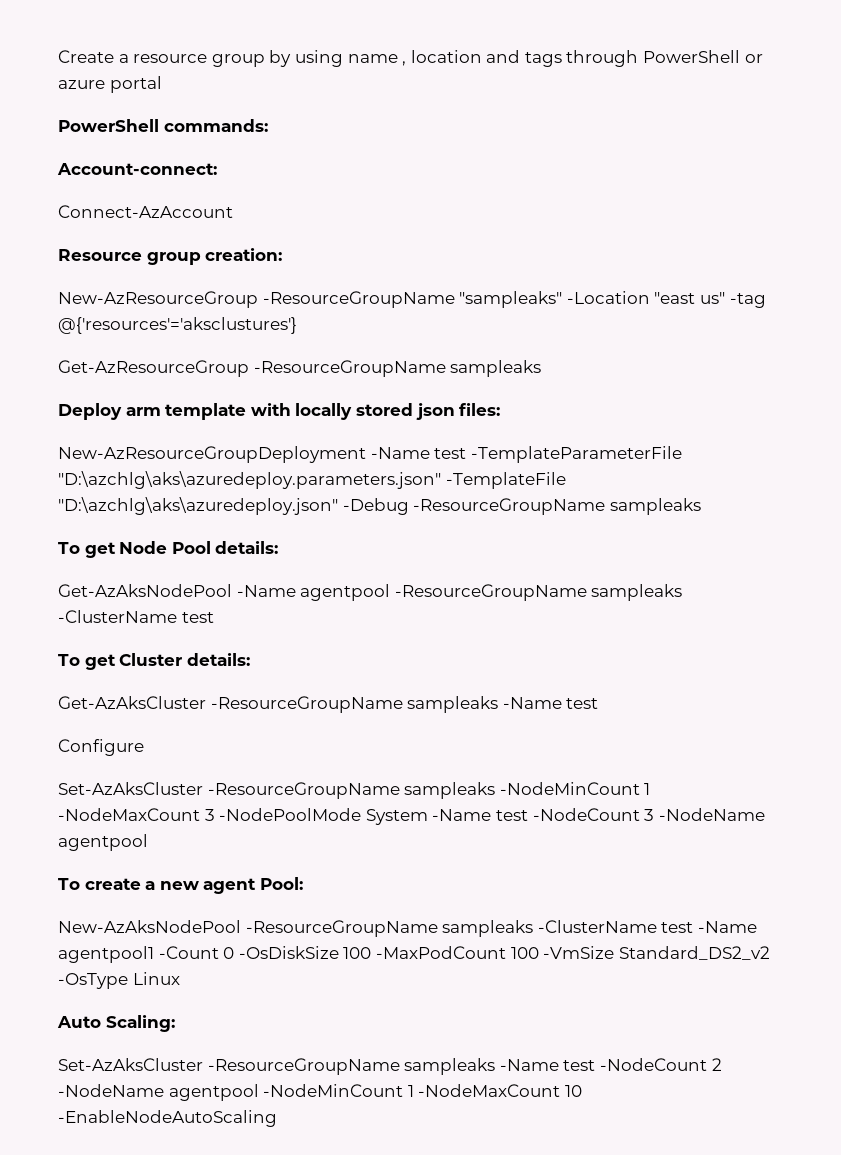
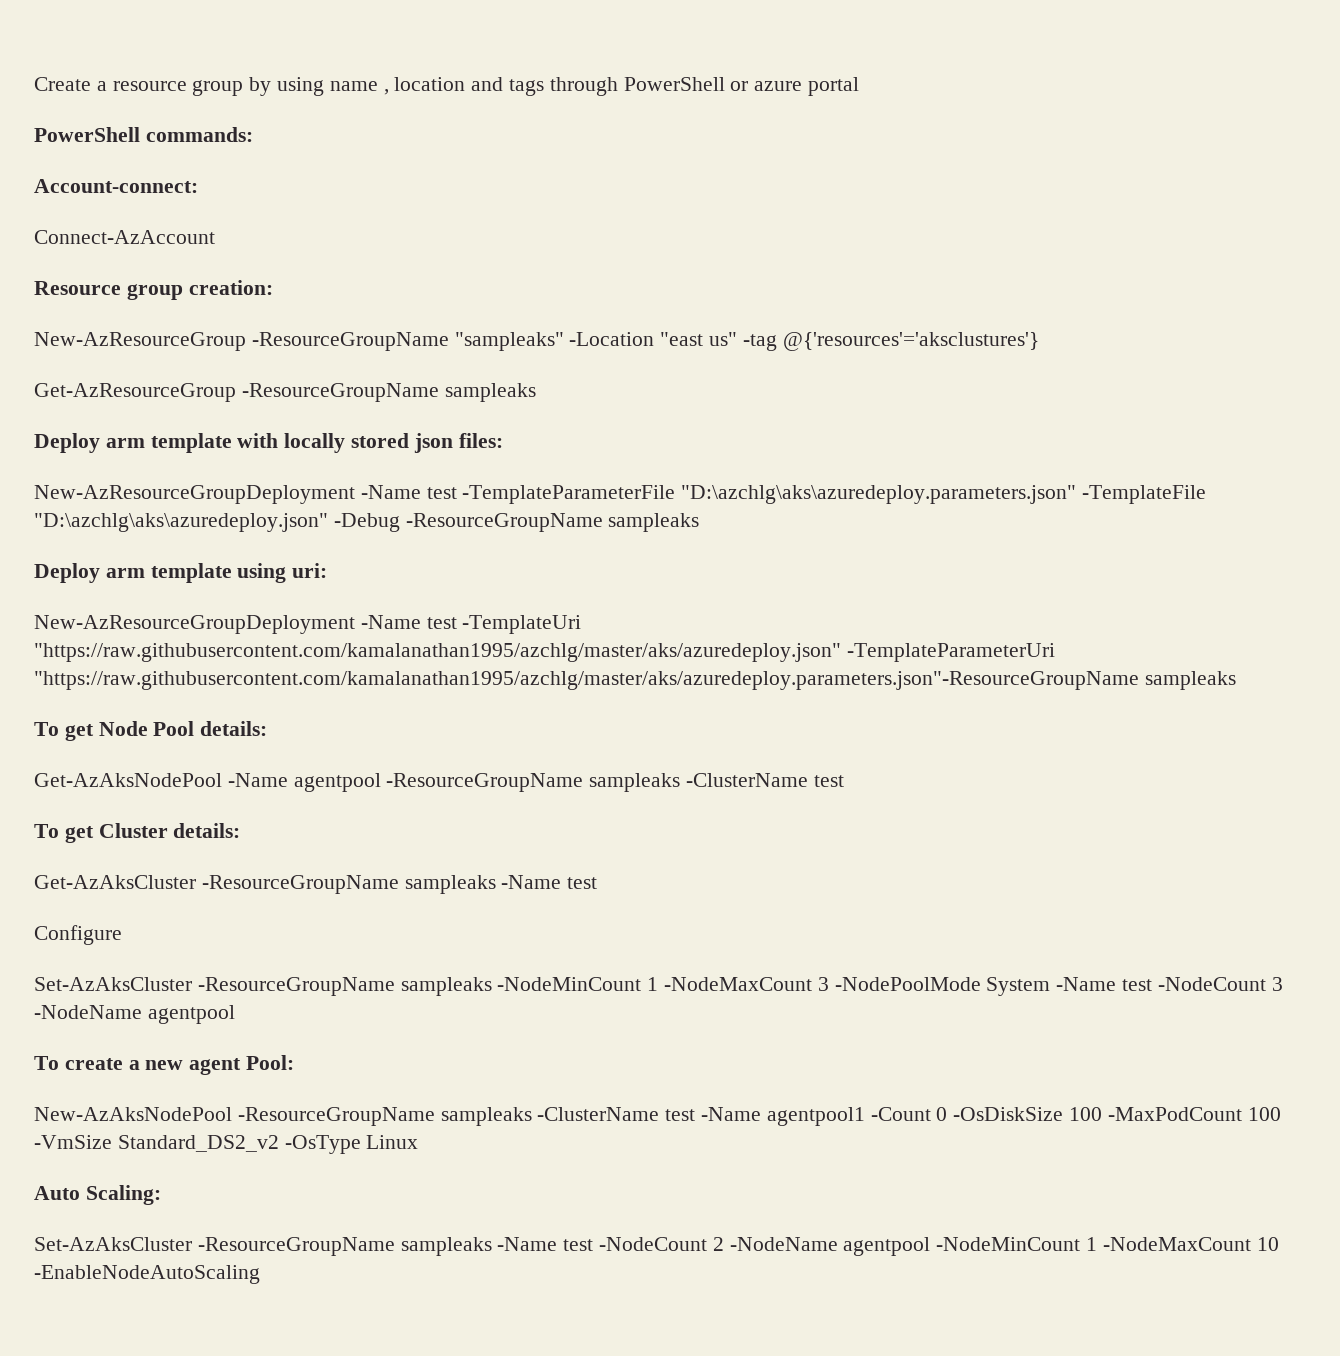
(701, 506) none -> [34,563,328,583] [34,615,582,634] [34,643,1055,662] [34,671,1236,690] // Deploy arm template using uri: // New-AzResourceGroupDeployment -Name test -TemplateUri "https://raw.githubusercontent.com/kamalanathan1995/azchlg/master/aks/azuredeploy.json" -TemplateParameterUri "https://raw.githubusercontent.com/kamalanathan1995/azchlg/master/aks/azuredeploy.parameters.json"-ResourceGroupName sampleaks

